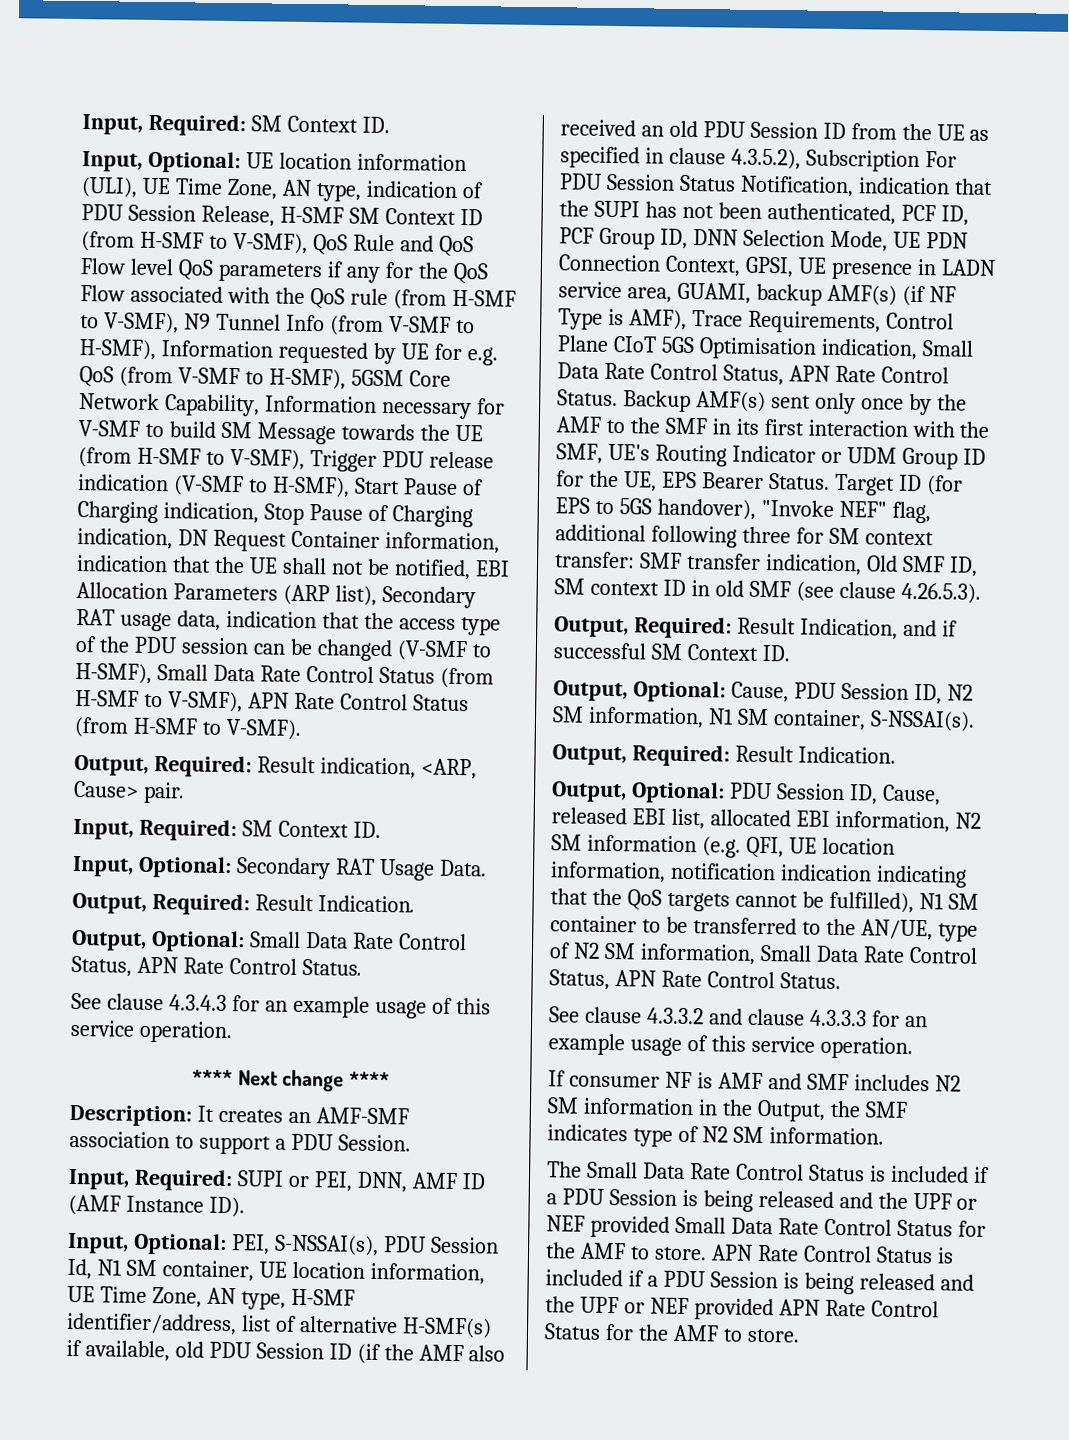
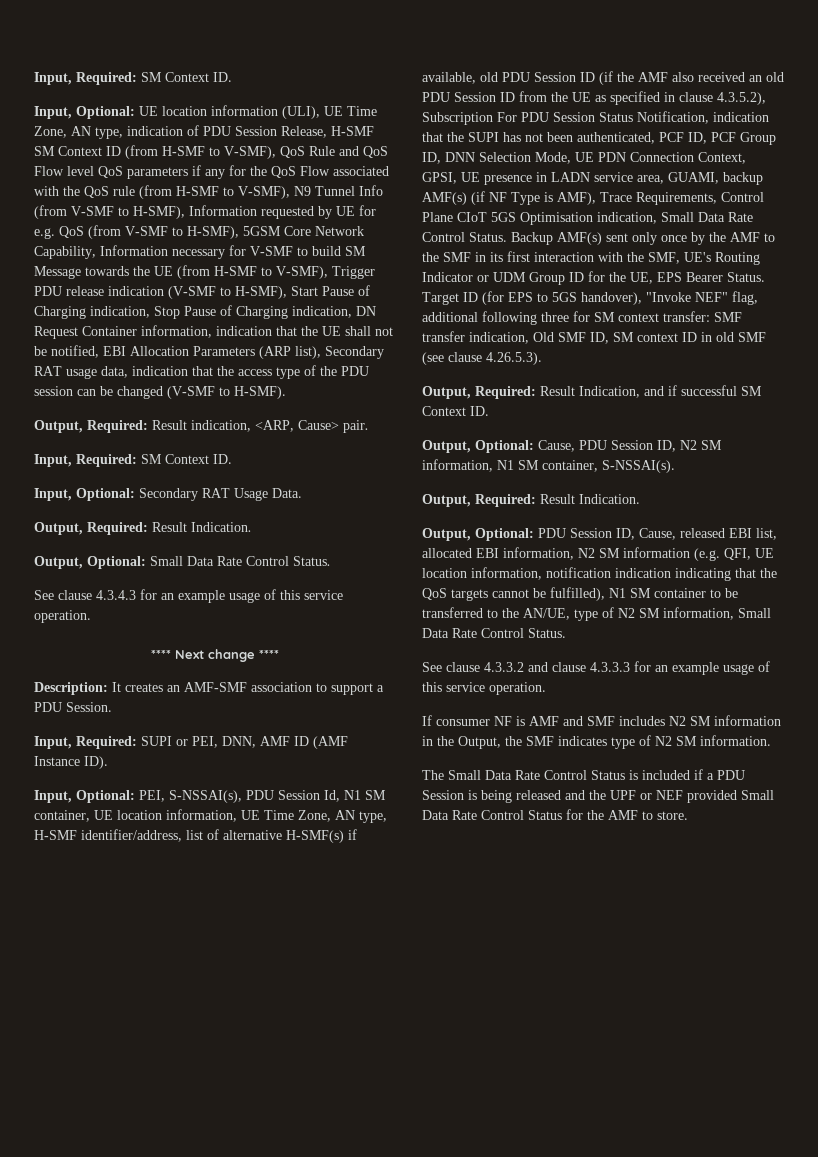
[75,662,494,689] [75,689,469,713] [74,716,301,740] H-SMF), Small Data Rate Control Status (from H-SMF to V-SMF), APN Rate Control Status (from H-SMF to V-SMF). -> [234,386,286,399] H-SMF).
[71,955,297,977] Status, APN Rate Control -> (289, 561) none
[722,364,949,386] Status, APN Rate Control -> (465, 237) none
[549,969,775,991] Status, APN Rate Control -> (524, 633) none
[710,1244,954,1264] [545,1269,974,1295] [545,1296,939,1321] [544,1323,800,1343] APN Rate Control Status is included if a PDU Session is being released and the UPF or NEF provided APN Rate Control Status for the AMF to store. -> (688, 815) none

